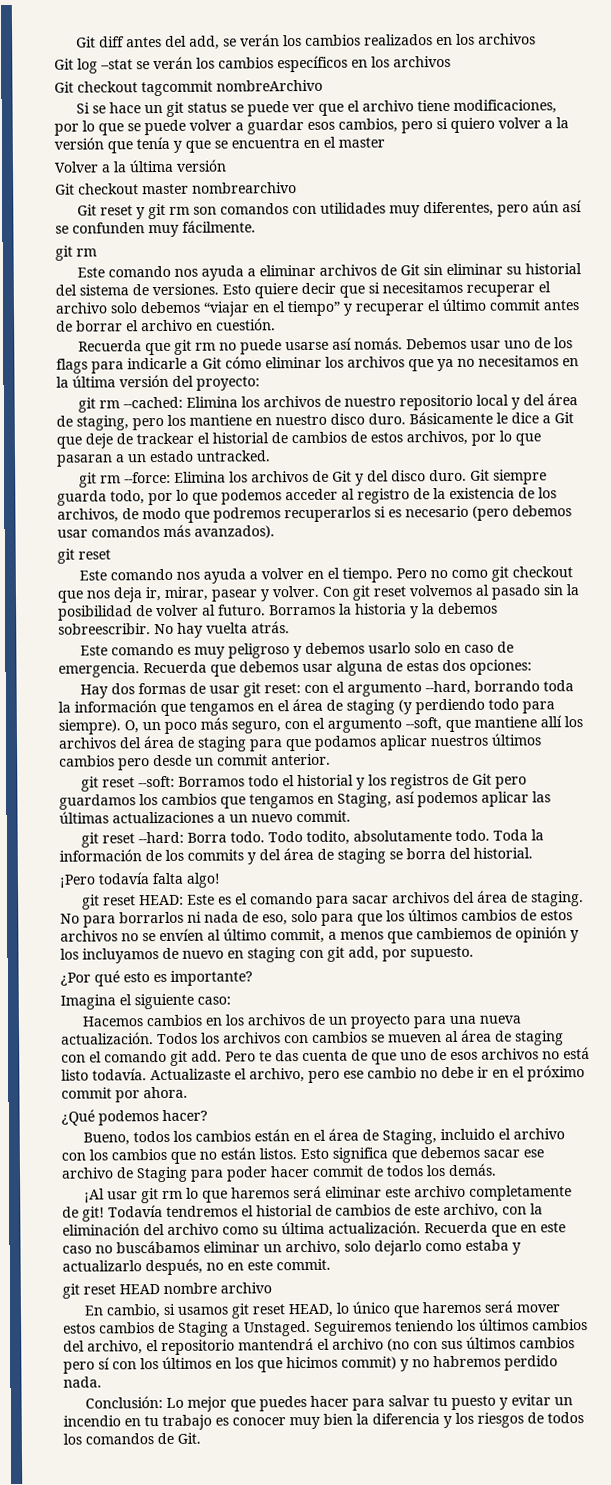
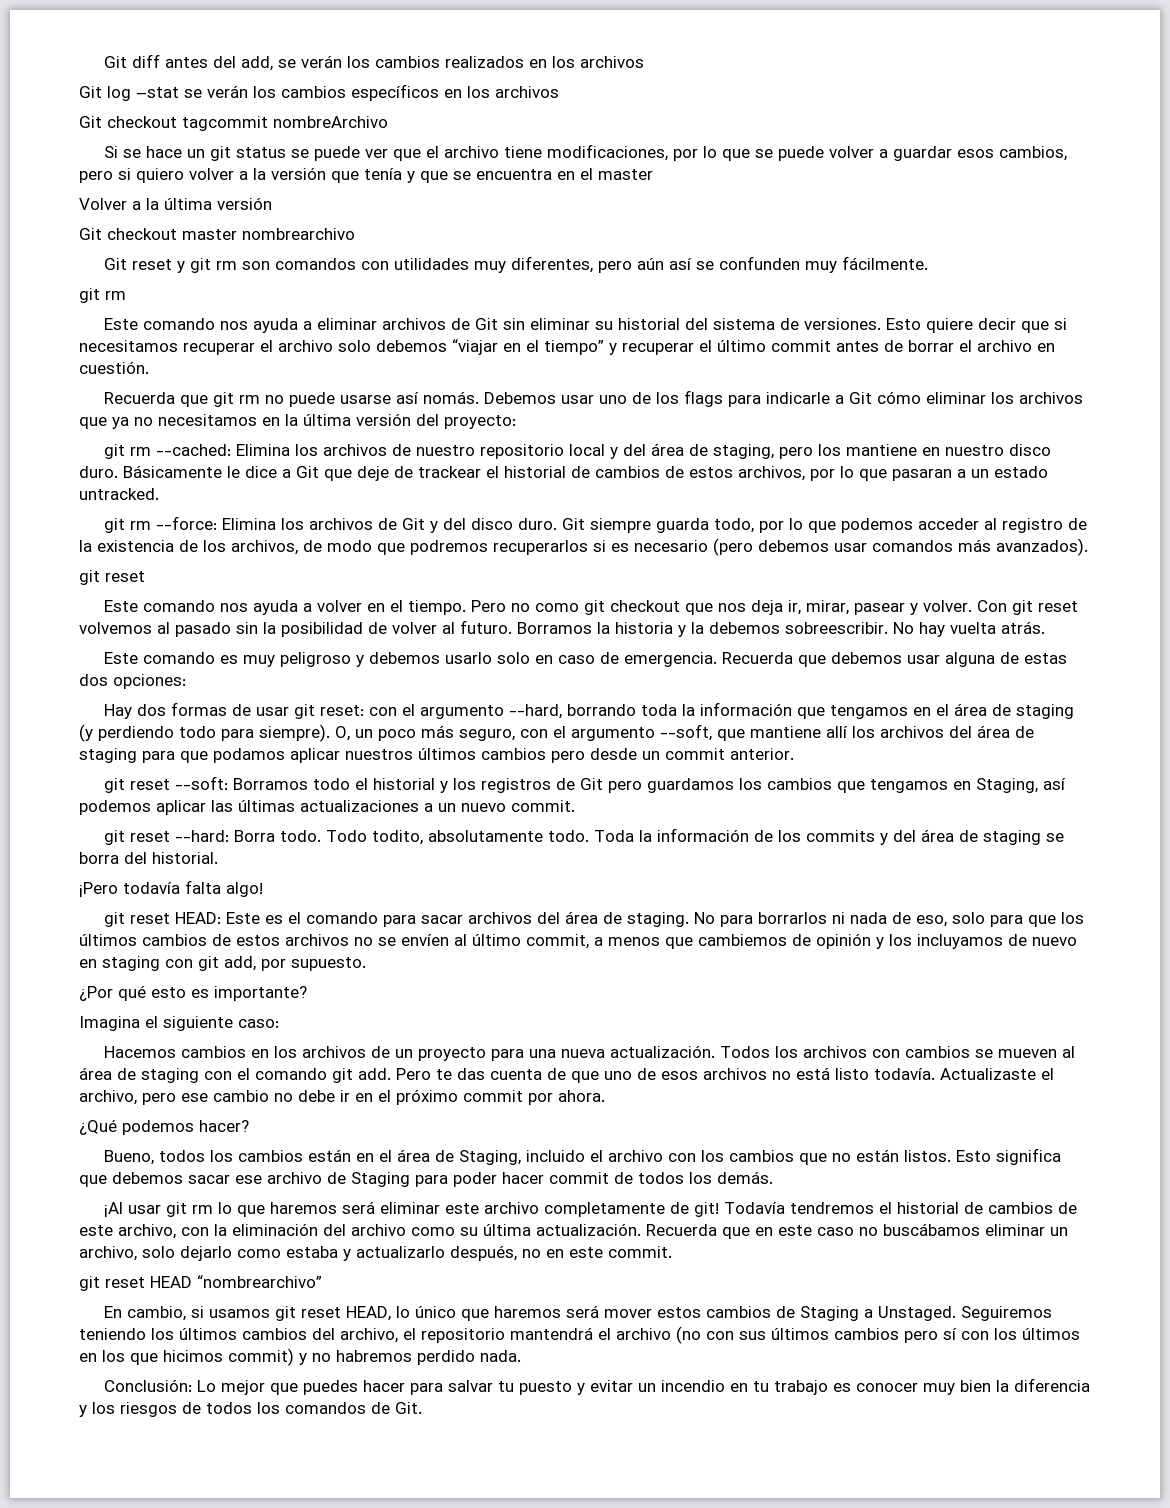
[163,1282,272,1295] nombre archivo -> [197,1275,322,1288] “nombrearchivo”

